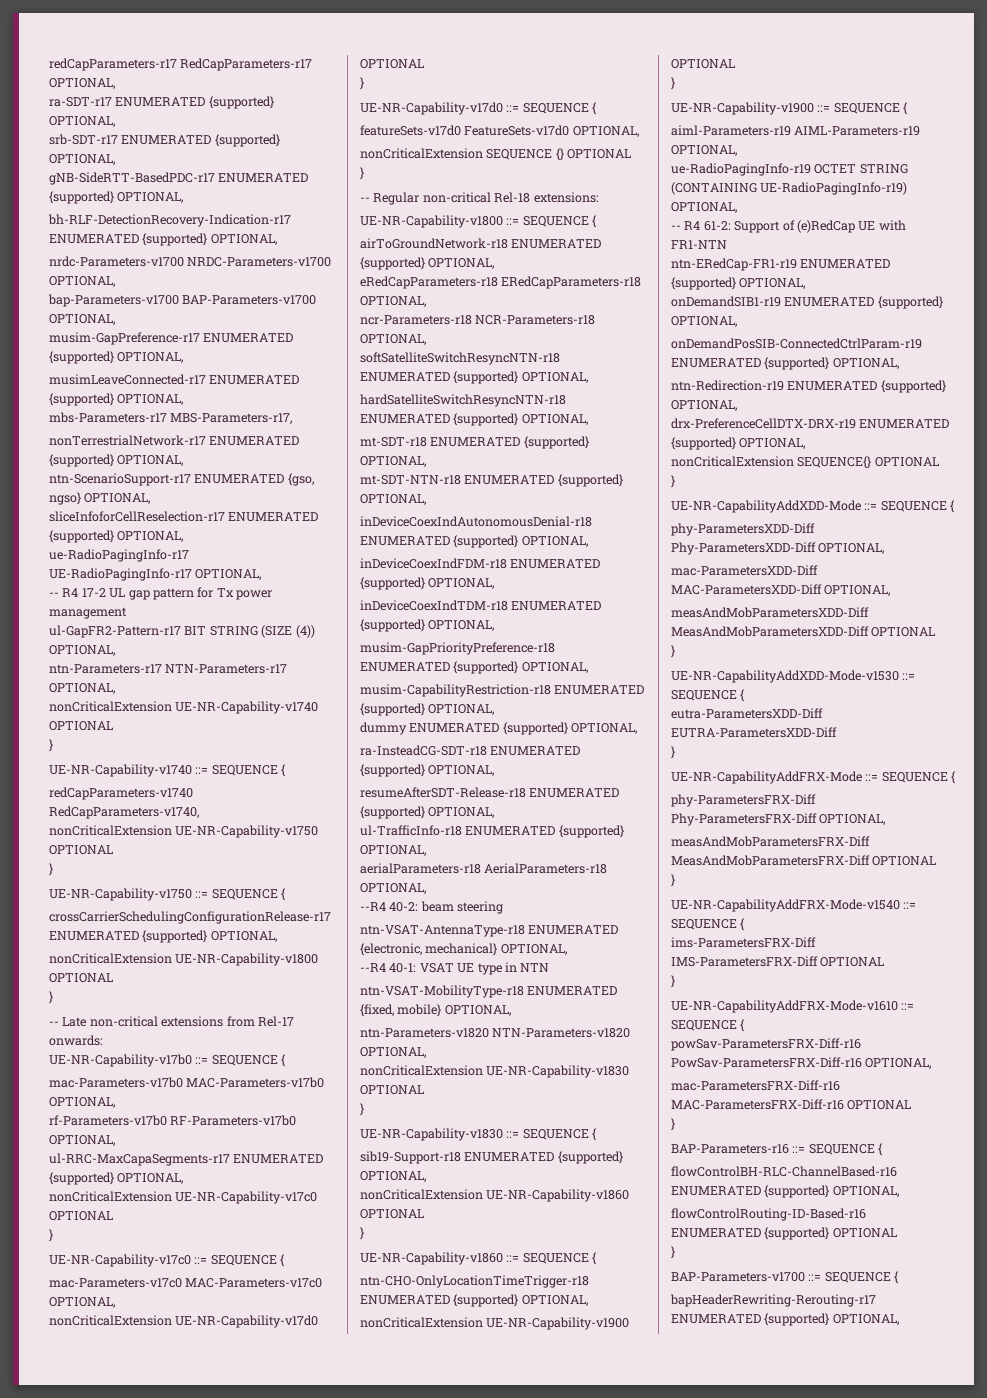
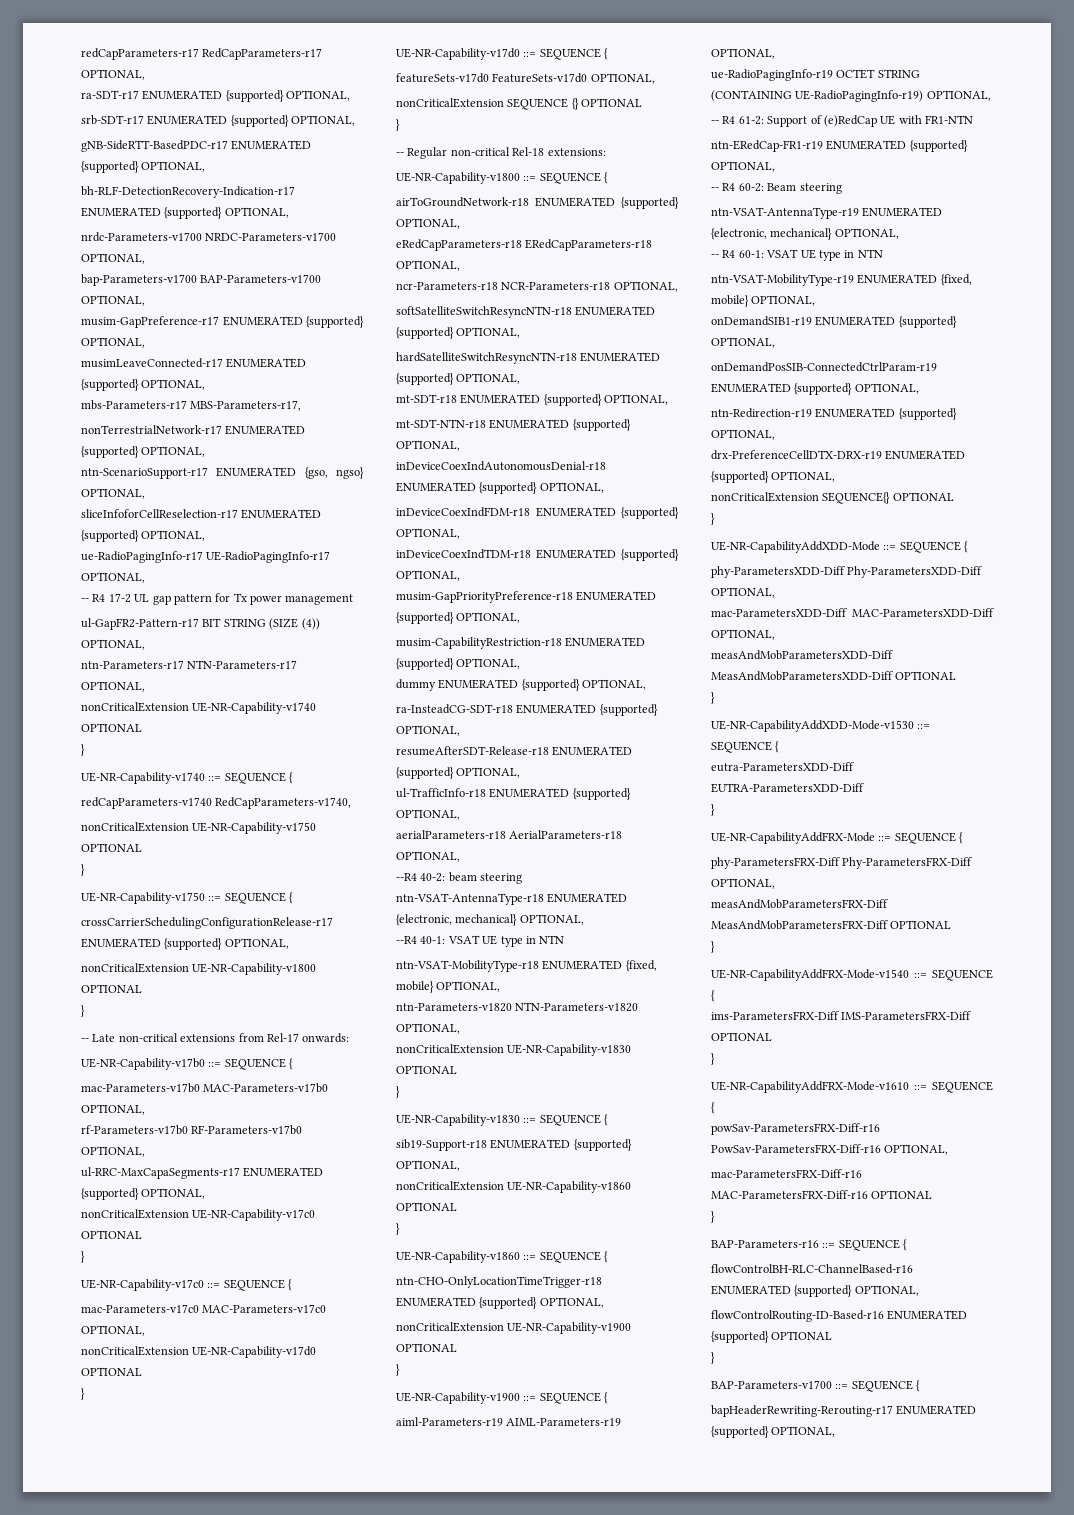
(806, 283) none -> [711,183,842,194] [711,207,943,219] [711,228,899,240] [711,249,883,261] [711,274,972,286] [711,295,816,307] // -- R4 60-2: Beam steering // ntn-VSAT-AntennaType-r19 ENUMERATED {electronic, mechanical} OPTIONAL, // -- R4 60-1: VSAT UE type in NTN // ntn-VSAT-MobilityType-r19 ENUMERATED {fixed, mobile} OPTIONAL,

